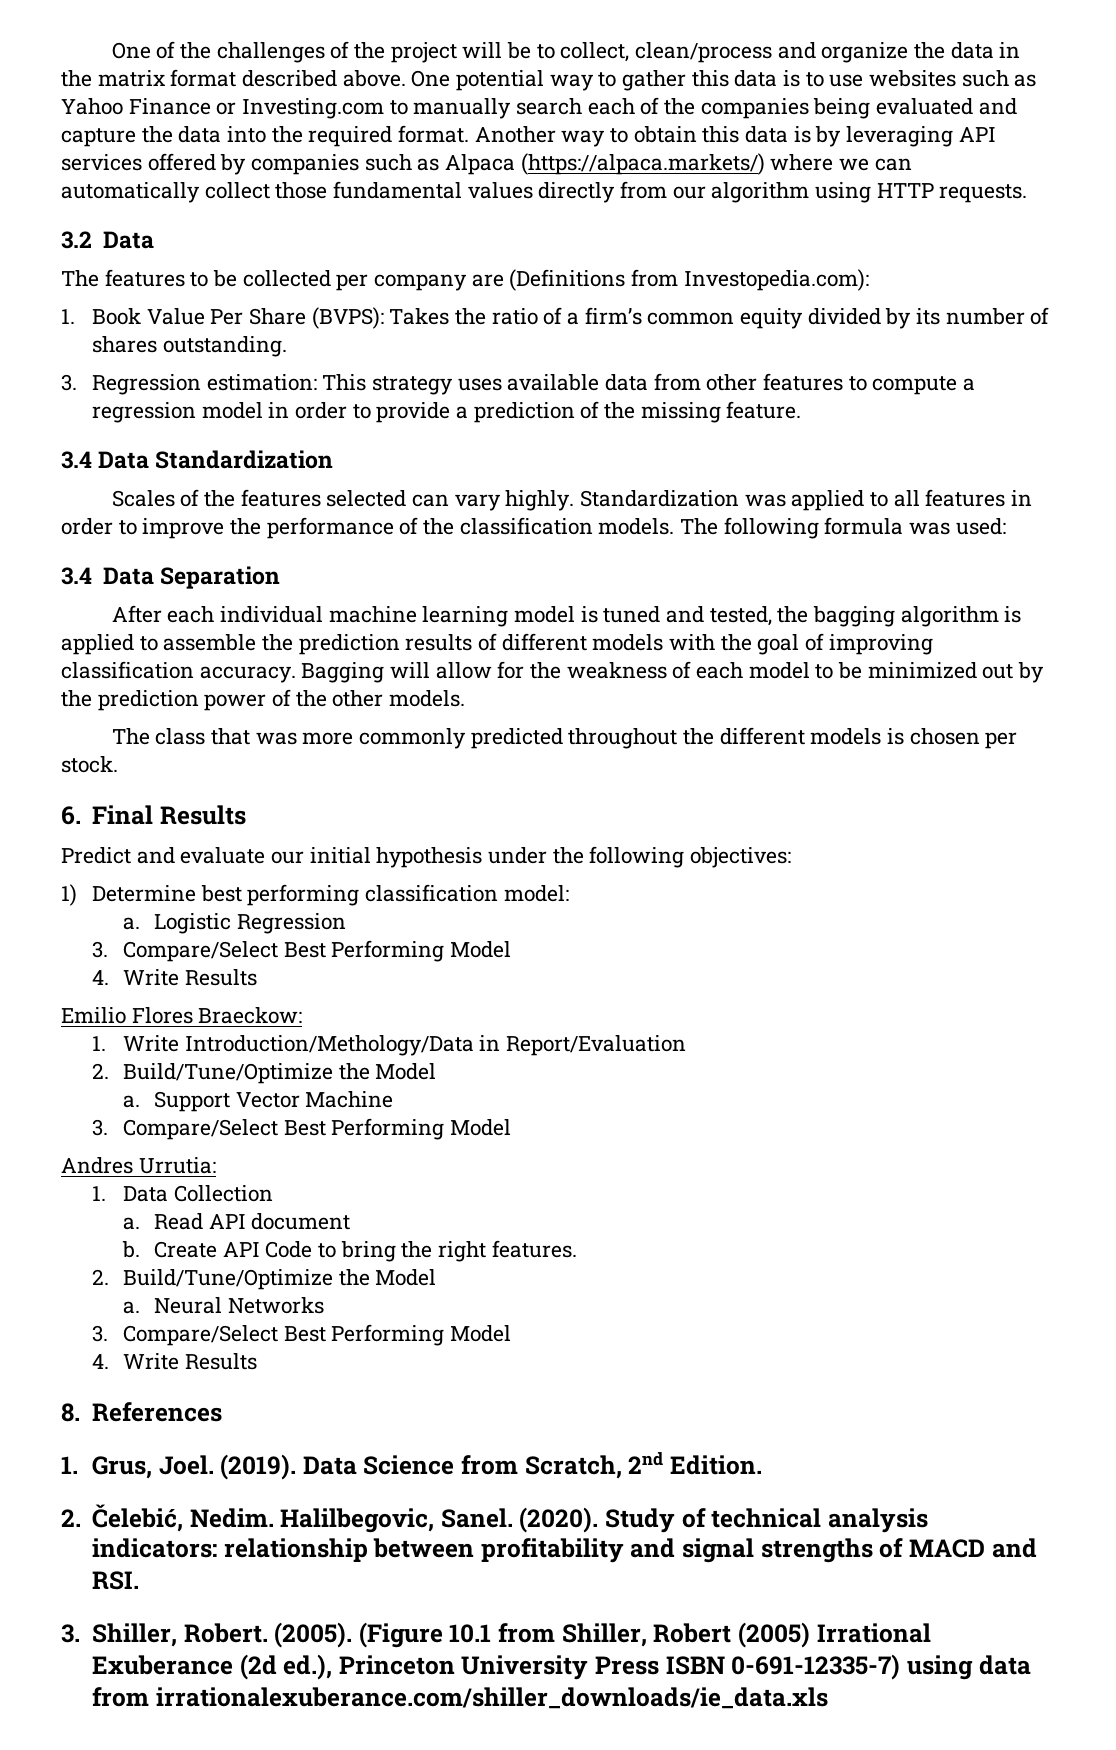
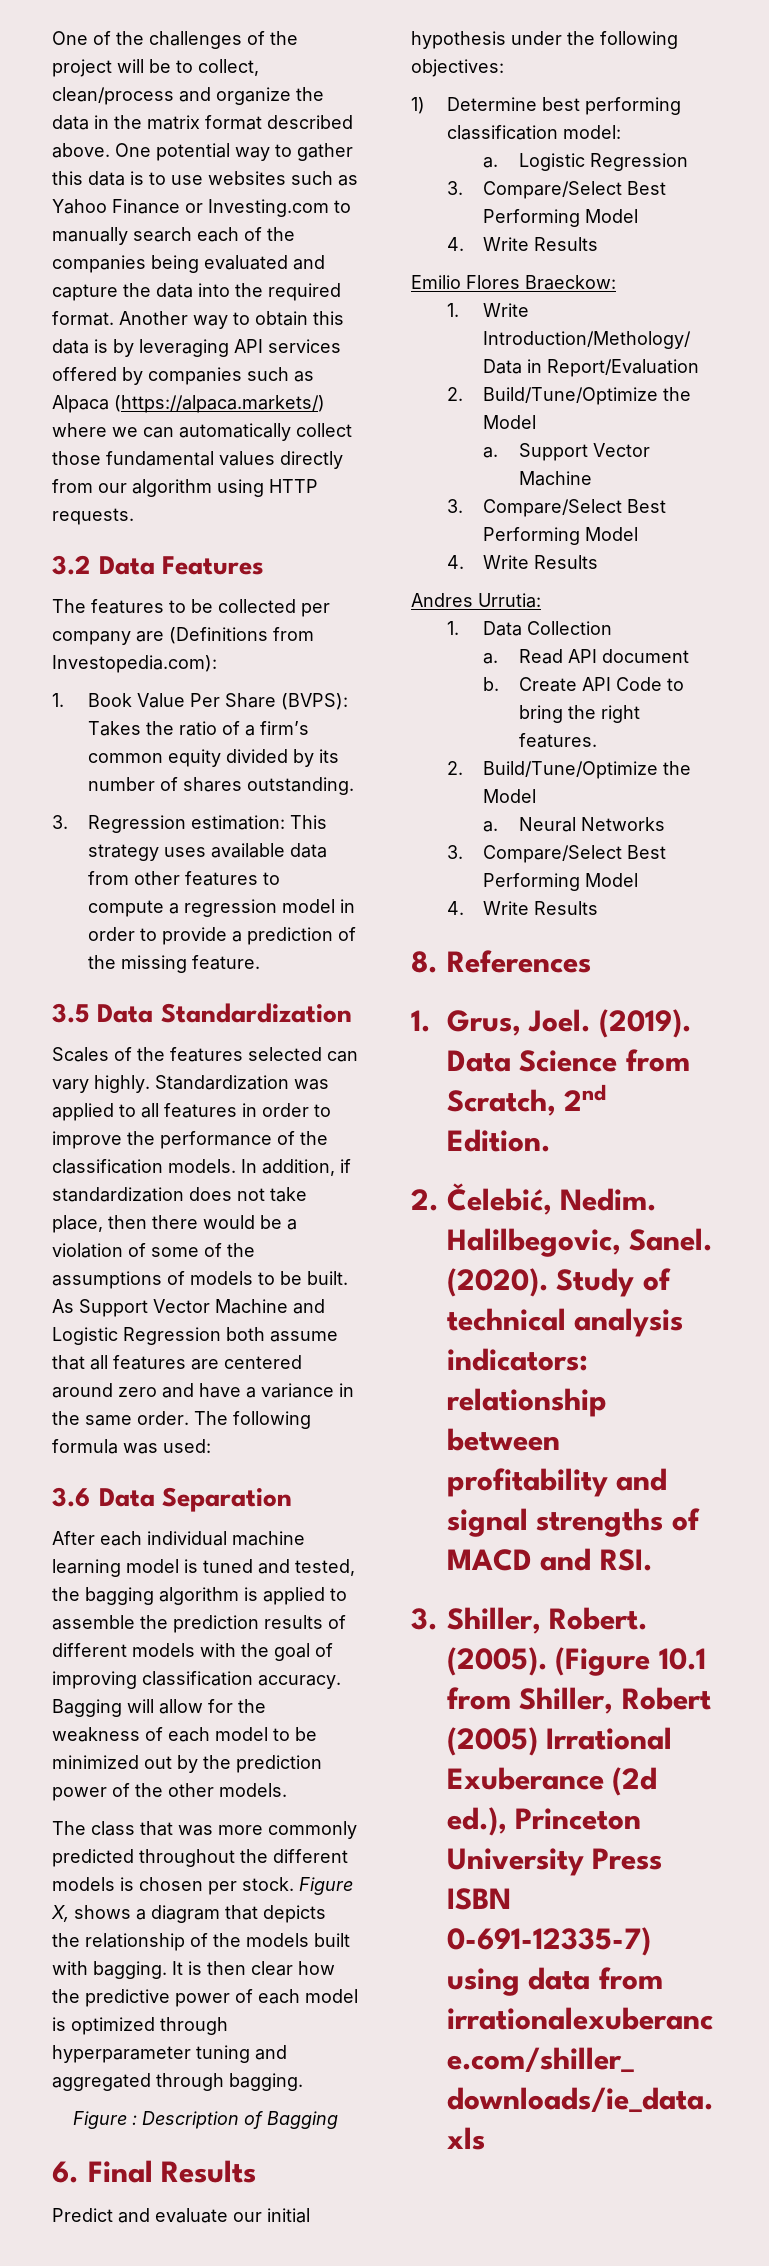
(154, 240) none -> [162,556,265,575] Features
[61,451,92,469] 3.4 -> [52,1003,90,1023] 3.5
(675, 526) none -> [241,1159,351,1176] [52,1187,307,1202] [52,1215,297,1233] [52,1243,255,1258] [52,1271,348,1289] [52,1299,325,1317] [52,1327,338,1345] [52,1355,302,1370] [52,1383,354,1398] [52,1411,189,1426] In addition, if standardization does not take place, then there would be a violation of some of the assumptions of models to be built. As Support Vector Machine and Logistic Regression both assume that all features are centered around zero and have a variance in the same order.
[61,567,92,585] 3.4 -> [52,1487,90,1507] 3.6
(118, 764) none -> [299,1877,353,1895] [51,1905,326,1923] [52,1933,350,1951] [52,1961,335,1979] [52,1989,358,2007] [52,2017,228,2035] [52,2045,287,2063] [52,2073,303,2091] [72,2111,338,2129] Figure X, shows a diagram that depicts the relationship of the models built with bagging. It is then clear how the predictive power of each model is optimized through hyperparameter tuning and aggregated through bagging. // Figure : Description of Bagging
(511, 1127) none -> [446,555,598,569] // 4. Write Results

